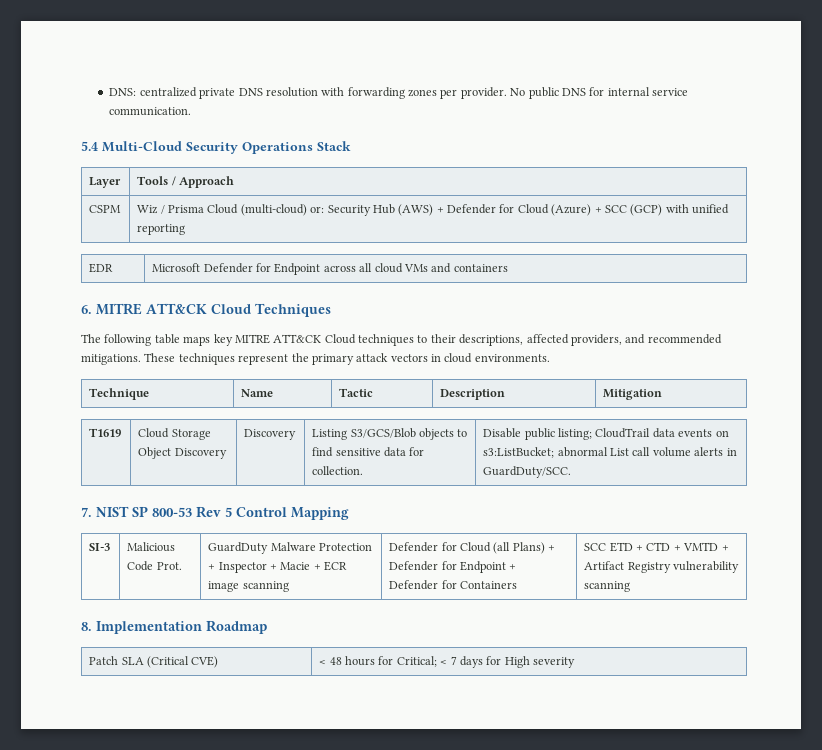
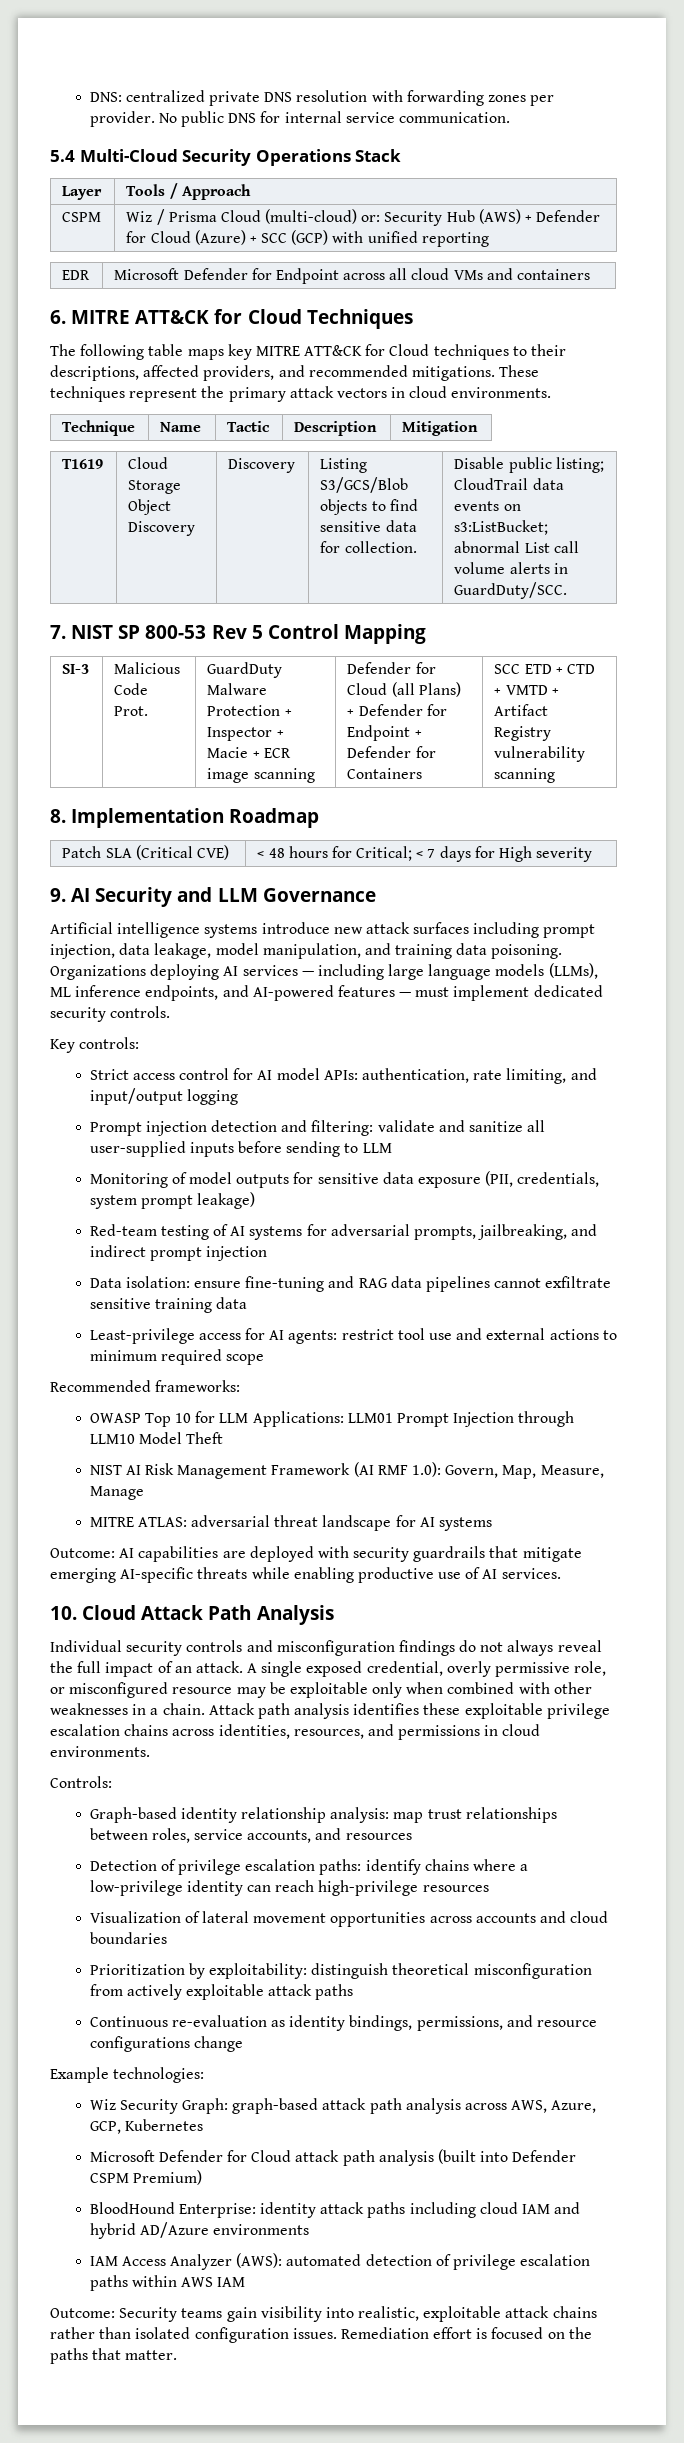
(207, 308) none -> [214,309,243,324] for
(322, 338) none -> [365,344,386,356] for
(576, 662) none -> [50,887,376,907] [50,922,596,938] [50,943,563,959] [50,963,598,980] [50,985,603,1001] [50,1006,171,1022] [50,1037,140,1053] [89,1068,597,1084] [89,1088,238,1105] [89,1120,546,1136] [89,1141,392,1157] [89,1171,600,1188] [89,1192,256,1209] [89,1224,598,1240] [89,1245,268,1261] [89,1276,612,1292] [89,1297,248,1313] [89,1328,617,1344] [89,1349,265,1365] [50,1380,241,1392] [89,1411,575,1427] [89,1432,224,1444] [89,1462,604,1479] [89,1486,144,1500] [89,1515,492,1531] [50,1546,582,1562] [50,1567,561,1583] [50,1605,334,1625] [50,1640,602,1656] [50,1661,607,1677] [50,1682,592,1698] [50,1703,610,1719] [50,1724,541,1740] [50,1746,150,1757] [50,1776,112,1788] [89,1807,557,1823] [89,1828,412,1843] [89,1859,529,1875] [89,1880,489,1896] [89,1911,609,1927] [89,1932,167,1944] [89,1963,592,1979] [89,1984,354,2000] [89,2015,597,2031] [89,2036,243,2052] [50,2067,205,2083] [89,2098,597,2114] [89,2119,203,2134] [89,2149,577,2166] [89,2170,202,2185] [89,2202,581,2218] [89,2222,310,2239] [89,2253,591,2270] [89,2275,246,2291] [50,2306,597,2322] [50,2327,592,2343] [50,2348,178,2364] // 9. AI Security and LLM Governance // Artificial intelligence systems introduce new attack surfaces including prompt injection, data leakage, model manipulation, and training data poisoning. Organizations deploying AI services — including large language models (LLMs), ML inference endpoints, and AI-powered features — must implement dedicated security controls. // Key controls: // Strict access control for AI model APIs: authentication, rate limiting, and input/output logging // Prompt injection detection and filtering: validate and sanitize all user-supplied inputs before sending to LLM // Monitoring of model outputs for sensitive data exposure (PII, credentials, system prompt leakage) // Red-team testing of AI systems for adversarial prompts, jailbreaking, and indirect prompt injection // Data isolation: ensure fine-tuning and RAG data pipelines cannot exfiltrate sensitive training data // Least-privilege access for AI agents: restrict tool use and external actions to minimum required scope // Recommended frameworks: // OWASP Top 10 for LLM Applications: LLM01 Prompt Injection through LLM10 Model Theft // NIST AI Risk Management Framework (AI RMF 1.0): Govern, Map, Measure, Manage // MITRE ATLAS: adversarial threat landscape for AI systems // Outcome: AI capabilities are deployed with security guardrails that mitigate emerging AI-specific threats while enabling productive use of AI services. // 10. Cloud Attack Path Analysis // Individual security controls and misconfiguration findings do not always reveal the full impact of an attack. A single exposed credential, overly permissive role, or misconfigured resource may be exploitable only when combined with other weaknesses in a chain. Attack path analysis identifies these exploitable privilege escalation chains across identities, resources, and permissions in cloud environments. // Controls: // Graph-based identity relationship analysis: map trust relationships between roles, service accounts, and resources // Detection of privilege escalation paths: identify chains where a low-privilege identity can reach high-privilege resources // Visualization of lateral movement opportunities across accounts and cloud boundaries // Prioritization by exploitability: distinguish theoretical misconfiguration from actively exploitable attack paths // Continuous re-evaluation as identity bindings, permissions, and resource configurations change // Example technologies: // Wiz Security Graph: graph-based attack path analysis across AWS, Azure, GCP, Kubernetes // Microsoft Defender for Cloud attack path analysis (built into Defender CSPM Premium) // BloodHound Enterprise: identity attack paths including cloud IAM and hybrid AD/Azure environments // IAM Access Analyzer (AWS): automated detection of privilege escalation paths within AWS IAM // Outcome: Security teams gain visibility into realistic, exploitable attack chains rather than isolated configuration issues. Remediation effort is focused on the paths that matter.

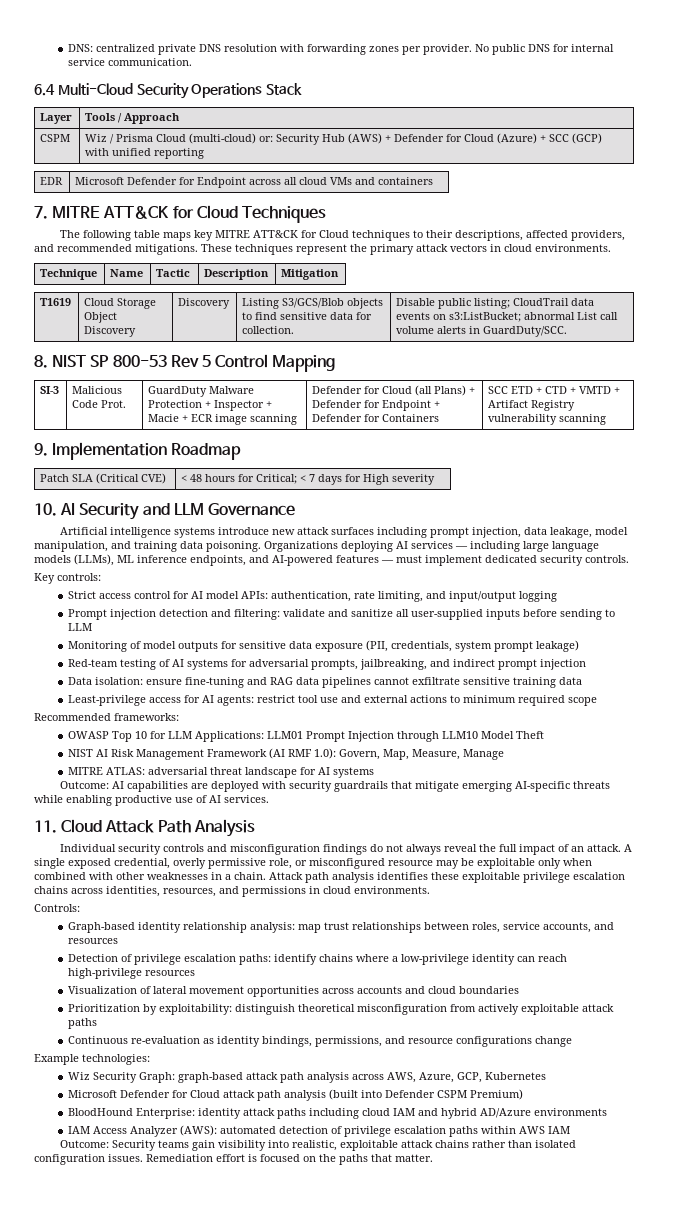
[50,150,75,162] 5.4 -> [34,84,55,96] 6.4
[50,310,66,324] 6. -> [34,206,48,219] 7.
[50,625,66,639] 7. -> [34,355,48,368] 8.
[50,809,66,823] 8. -> [34,443,48,456] 9.
[50,888,66,902] 9. -> [34,503,57,516] 10.
[50,1606,77,1620] 10. -> [34,820,57,833] 11.

